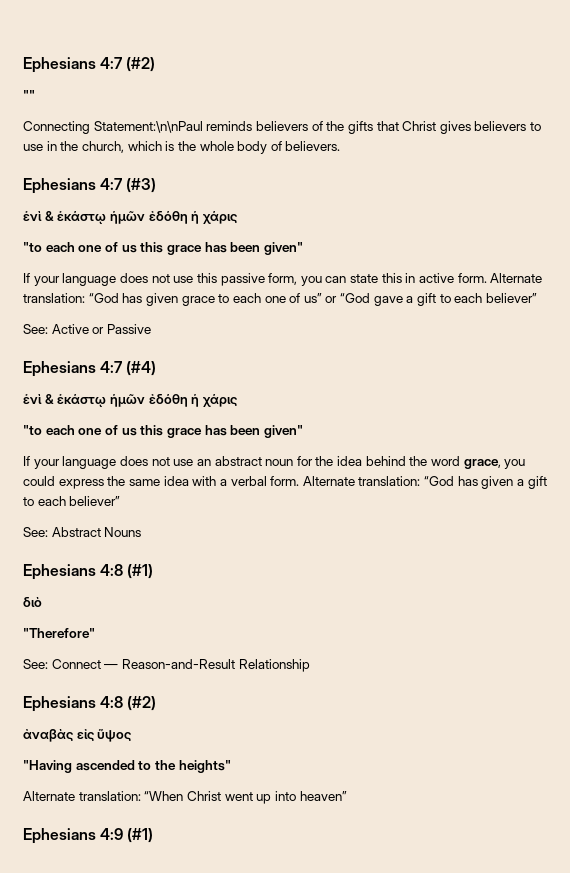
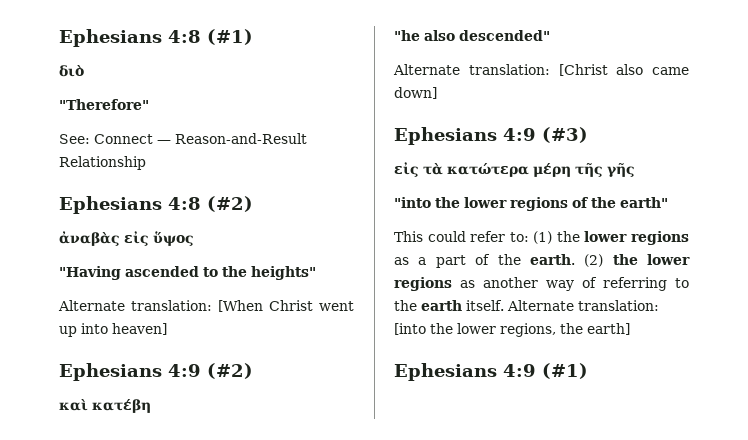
[23,57,156,73] [23,90,35,100] [23,121,542,134] [23,141,341,154] [23,178,157,194] [23,211,237,225] [23,242,303,255] [23,273,543,286] [23,293,537,306] [23,324,151,334] [23,361,157,377] [23,394,237,408] [23,425,303,438] [23,456,526,469] [23,476,547,489] [23,496,121,506] [23,527,142,537] [23,564,96,580] Ephesians 4:7 (#2) // "" // Connecting Statement:\n\nPaul reminds believers of the gifts that Christ gives believers to use in the church, which is the whole body of believers. // Ephesians 4:7 (#3) // ἑνὶ & ἑκάστῳ ἡμῶν ἐδόθη ἡ χάρις // "to each one of us this grace has been given" // If your language does not use this passive form, you can state this in active form. Alternate translation: “God has given grace to each one of us” or “God gave a gift to each believer” // See: Active or Passive // Ephesians 4:7 (#4) // ἑνὶ & ἑκάστῳ ἡμῶν ἐδόθη ἡ χάρις // "to each one of us this grace has been given" // If your language does not use an abstract noun for the idea behind the word grace, you could express the same idea with a verbal form. Alternate translation: “God has given a gift to each believer” // See: Abstract Nouns // Ephesians -> [59,29,162,47] Ephesians
[144,791,184,801] “When -> [218,300,263,312] [When
[299,791,347,801] heaven” -> [112,323,167,335] [59,363,253,381] [59,399,151,413] [394,30,550,41] [393,64,689,76] [394,87,437,99] [394,127,588,145] [394,162,635,177] [394,197,668,211] [394,231,689,245] [394,254,690,268] [394,277,689,291] [394,300,659,311] [394,323,630,337] heaven] // Ephesians 4:9 (#2) // καὶ κατέβη // "he also descended" // Alternate translation: [Christ also came down] // Ephesians 4:9 (#3) // εἰς τὰ κατώτερα μέρη τῆς γῆς // "into the lower regions of the earth" // This could refer to: (1) the lower regions as a part of the earth. (2) the lower regions as another way of referring to the earth itself. Alternate translation: [into the lower regions, the earth]

